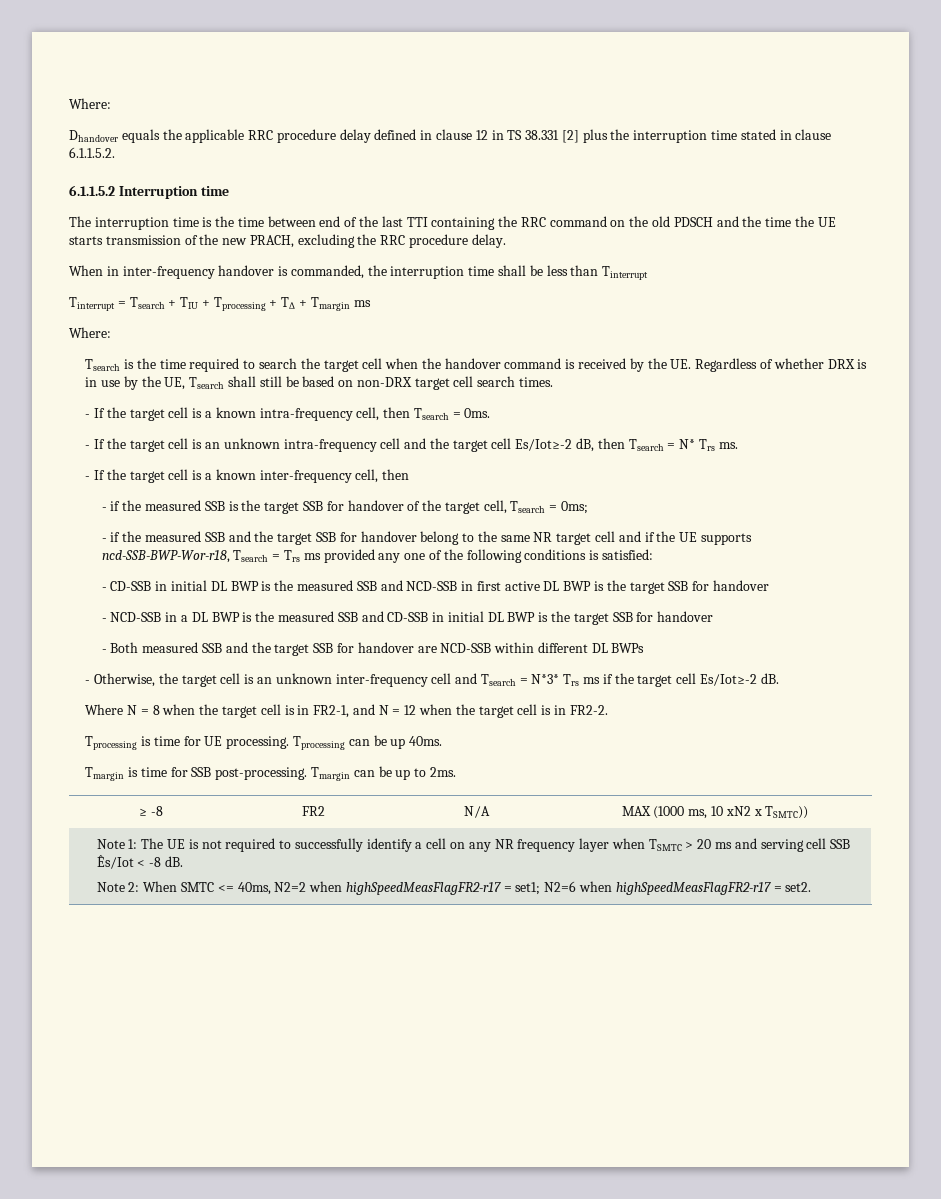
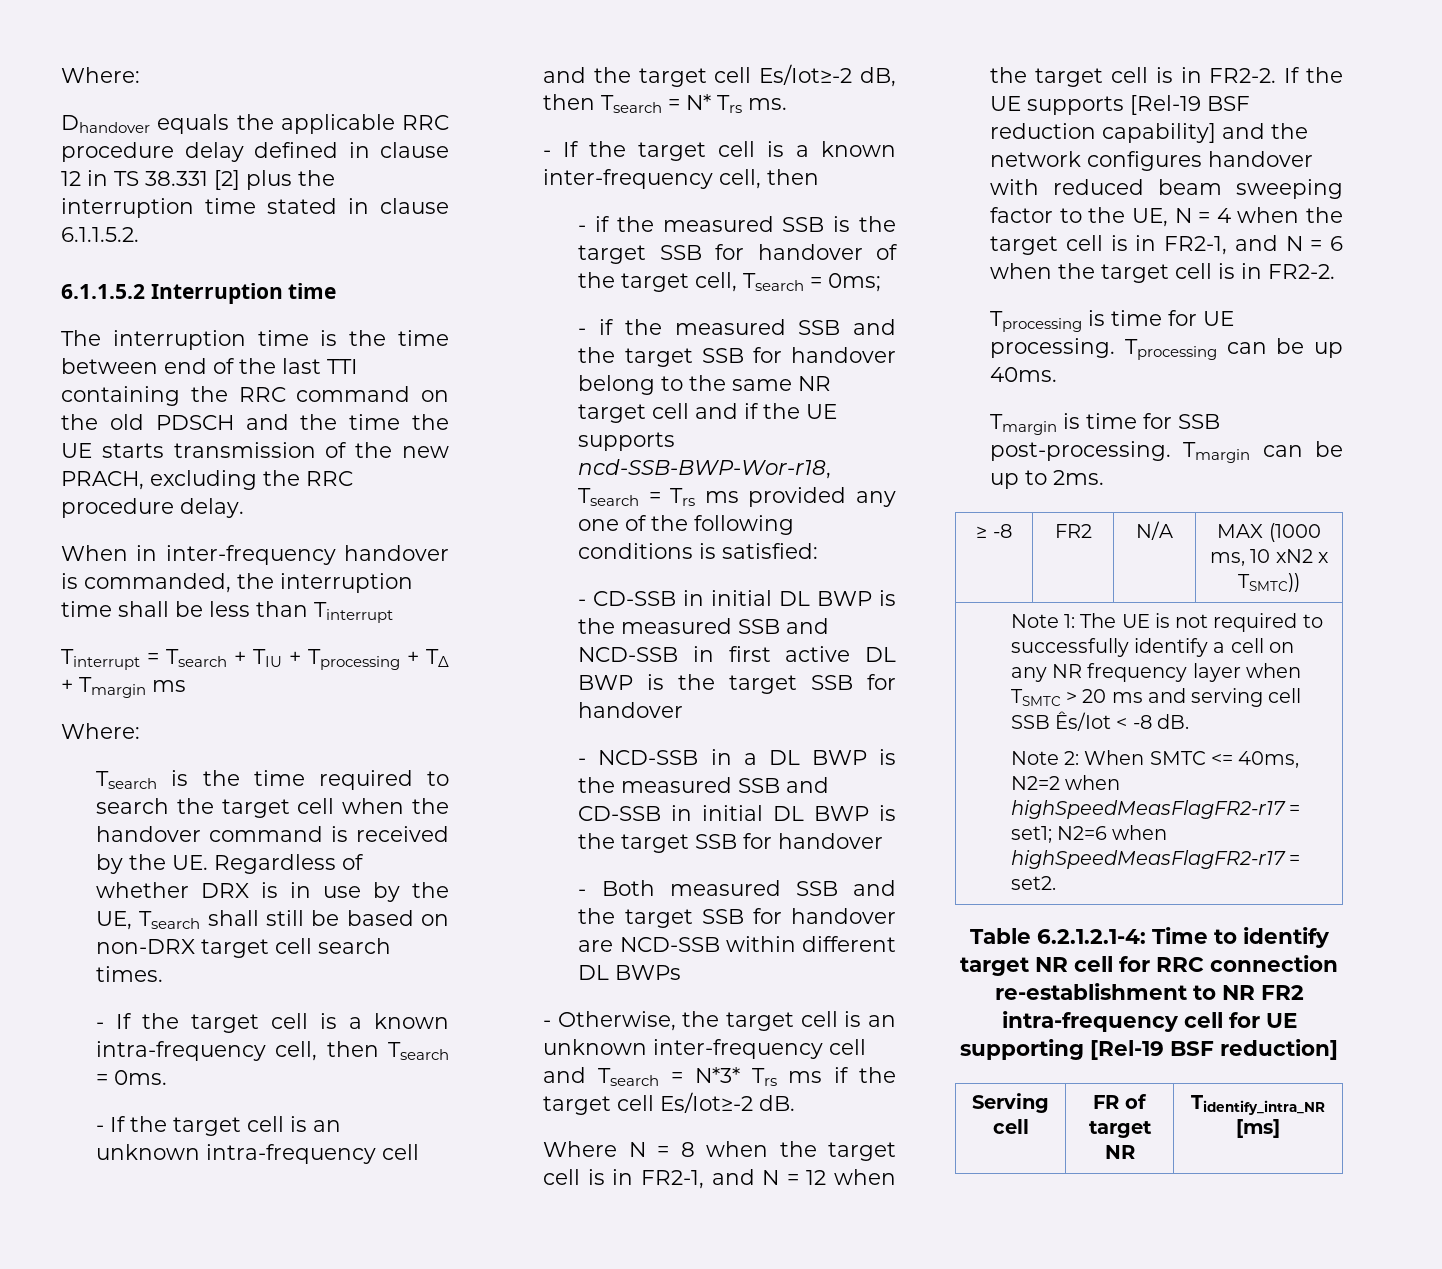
(608, 710) none -> [1284,67,1343,83] [990,95,1251,115] [990,123,1309,143] [990,151,1314,171] [990,179,1343,199] [990,207,1343,227] [990,235,1343,255] [990,263,1336,283] If the UE supports [Rel-19 BSF reduction capability] and the network configures handover with reduced beam sweeping factor to the UE, N = 4 when the target cell is in FR2-1, and N = 6 when the target cell is in FR2-2.
(812, 887) none -> [969,927,1330,948] [960,955,1338,976] [994,983,1304,1000] [1001,1011,1297,1032] [960,1039,1338,1060] [972,1093,1049,1113] [992,1119,1029,1134] [1093,1094,1147,1109] [1088,1121,1152,1138] [1104,1145,1135,1159] [1191,1095,1325,1115] [1236,1119,1280,1138] // Table 6.2.1.2.1-4: Time to identify target NR cell for RRC connection re-establishment to NR FR2 intra-frequency cell for UE supporting [Rel-19 BSF reduction] // Serving cell | FR of target NR | Tidentify_intra_NR [ms]

